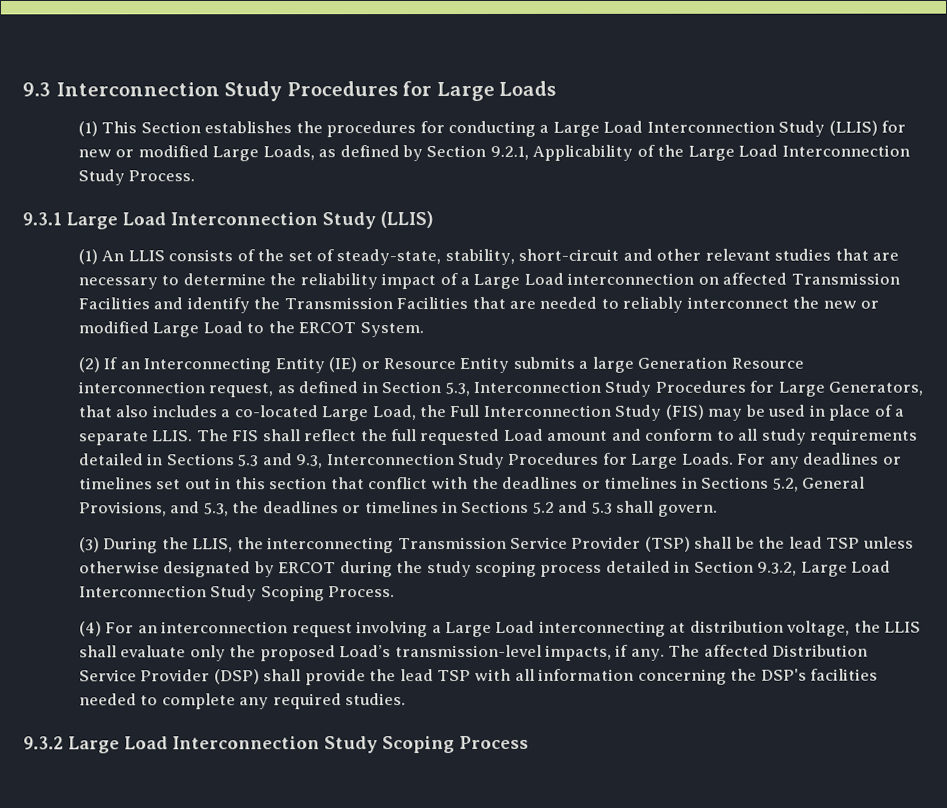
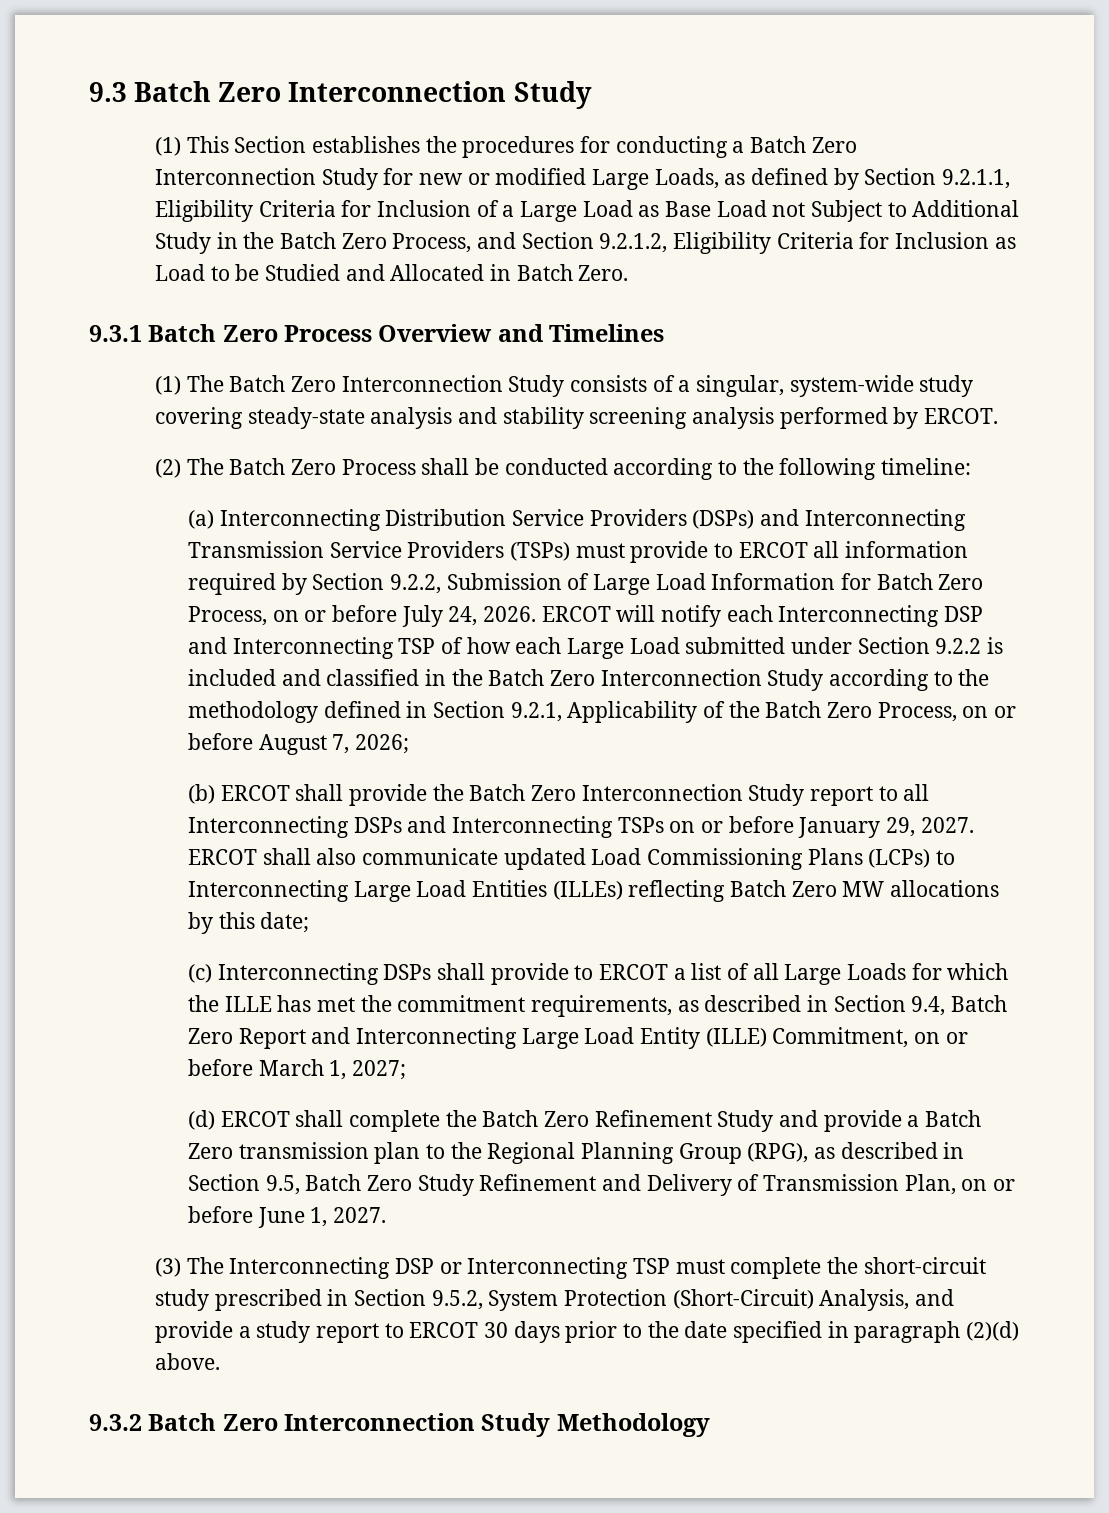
[55,80,557,102] Interconnection Study Procedures for Large Loads -> [134,81,592,109] Batch Zero Interconnection Study
[552,120,878,137] Large Load Interconnection Study (LLIS) -> [749,136,857,153] [154,168,378,190] Batch Zero Interconnection Study
[489,144,910,161] [77,169,196,186] [22,211,434,230] [77,248,900,266] [77,272,900,290] [77,296,880,314] [77,321,424,338] [77,356,804,374] [77,380,924,398] [78,404,906,422] [78,428,919,446] [78,452,902,470] [78,476,866,492] [78,500,718,517] [78,536,914,554] [78,560,892,578] [78,585,396,602] [78,620,922,638] [78,644,869,662] [78,668,879,686] [78,693,407,710] [23,735,529,754] 9.2.1, Applicability of the Large Load Interconnection Study Process. // 9.3.1 Large Load Interconnection Study (LLIS) // (1) An LLIS consists of the set of steady-state, stability, short-circuit and other relevant studies that are necessary to determine the reliability impact of a Large Load interconnection on affected Transmission Facilities and identify the Transmission Facilities that are needed to reliably interconnect the new or modified Large Load to the ERCOT System. // (2) If an Interconnecting Entity (IE) or Resource Entity submits a large Generation Resource interconnection request, as defined in Section 5.3, Interconnection Study Procedures for Large Generators, that also includes a co-located Large Load, the Full Interconnection Study (FIS) may be used in place of a separate LLIS. The FIS shall reflect the full requested Load amount and conform to all study requirements detailed in Sections 5.3 and 9.3, Interconnection Study Procedures for Large Loads. For any deadlines or timelines set out in this section that conflict with the deadlines or timelines in Sections 5.2, General Provisions, and 5.3, the deadlines or timelines in Sections 5.2 and 5.3 shall govern. // (3) During the LLIS, the interconnecting Transmission Service Provider (TSP) shall be the lead TSP unless otherwise designated by ERCOT during the study scoping process detailed in Section 9.3.2, Large Load Interconnection Study Scoping Process. // (4) For an interconnection request involving a Large Load interconnecting at distribution voltage, the LLIS shall evaluate only the proposed Load’s transmission-level impacts, if any. The affected Distribution Service Provider (DSP) shall provide the lead TSP with all information concerning the DSP's facilities needed to complete any required studies. // 9.3.2 Large Load Interconnection Study Scoping Process -> [941,169,1010,189] [154,200,1020,222] [154,232,1016,254] [154,264,629,281] [89,324,665,342] [154,375,974,397] [154,407,998,429] [154,458,971,480] [187,509,966,531] [187,541,968,563] [187,573,984,595] [187,605,983,627] [187,637,1003,659] [187,669,990,691] [187,701,1016,723] [187,733,409,755] [187,784,930,806] [187,816,974,838] [187,848,955,870] [187,880,999,902] [187,912,310,934] [187,963,1009,985] [187,995,1007,1017] [187,1027,968,1049] [187,1059,406,1080] [187,1110,981,1132] [187,1142,965,1164] [187,1174,1015,1196] [187,1206,386,1228] [154,1257,986,1279] [154,1289,954,1311] [154,1321,1019,1343] [154,1353,220,1370] [89,1413,710,1437] 9.2.1.1, Eligibility Criteria for Inclusion of a Large Load as Base Load not Subject to Additional Study in the Batch Zero Process, and Section 9.2.1.2, Eligibility Criteria for Inclusion as Load to be Studied and Allocated in Batch Zero. // 9.3.1 Batch Zero Process Overview and Timelines // (1) The Batch Zero Interconnection Study consists of a singular, system-wide study covering steady-state analysis and stability screening analysis performed by ERCOT. // (2) The Batch Zero Process shall be conducted according to the following timeline: // (a) Interconnecting Distribution Service Providers (DSPs) and Interconnecting Transmission Service Providers (TSPs) must provide to ERCOT all information required by Section 9.2.2, Submission of Large Load Information for Batch Zero Process, on or before July 24, 2026. ERCOT will notify each Interconnecting DSP and Interconnecting TSP of how each Large Load submitted under Section 9.2.2 is included and classified in the Batch Zero Interconnection Study according to the methodology defined in Section 9.2.1, Applicability of the Batch Zero Process, on or before August 7, 2026; // (b) ERCOT shall provide the Batch Zero Interconnection Study report to all Interconnecting DSPs and Interconnecting TSPs on or before January 29, 2027. ERCOT shall also communicate updated Load Commissioning Plans (LCPs) to Interconnecting Large Load Entities (ILLEs) reflecting Batch Zero MW allocations by this date; // (c) Interconnecting DSPs shall provide to ERCOT a list of all Large Loads for which the ILLE has met the commitment requirements, as described in Section 9.4, Batch Zero Report and Interconnecting Large Load Entity (ILLE) Commitment, on or before March 1, 2027; // (d) ERCOT shall complete the Batch Zero Refinement Study and provide a Batch Zero transmission plan to the Regional Planning Group (RPG), as described in Section 9.5, Batch Zero Study Refinement and Delivery of Transmission Plan, on or before June 1, 2027. // (3) The Interconnecting DSP or Interconnecting TSP must complete the short-circuit study prescribed in Section 9.5.2, System Protection (Short-Circuit) Analysis, and provide a study report to ERCOT 30 days prior to the date specified in paragraph (2)(d) above. // 9.3.2 Batch Zero Interconnection Study Methodology

